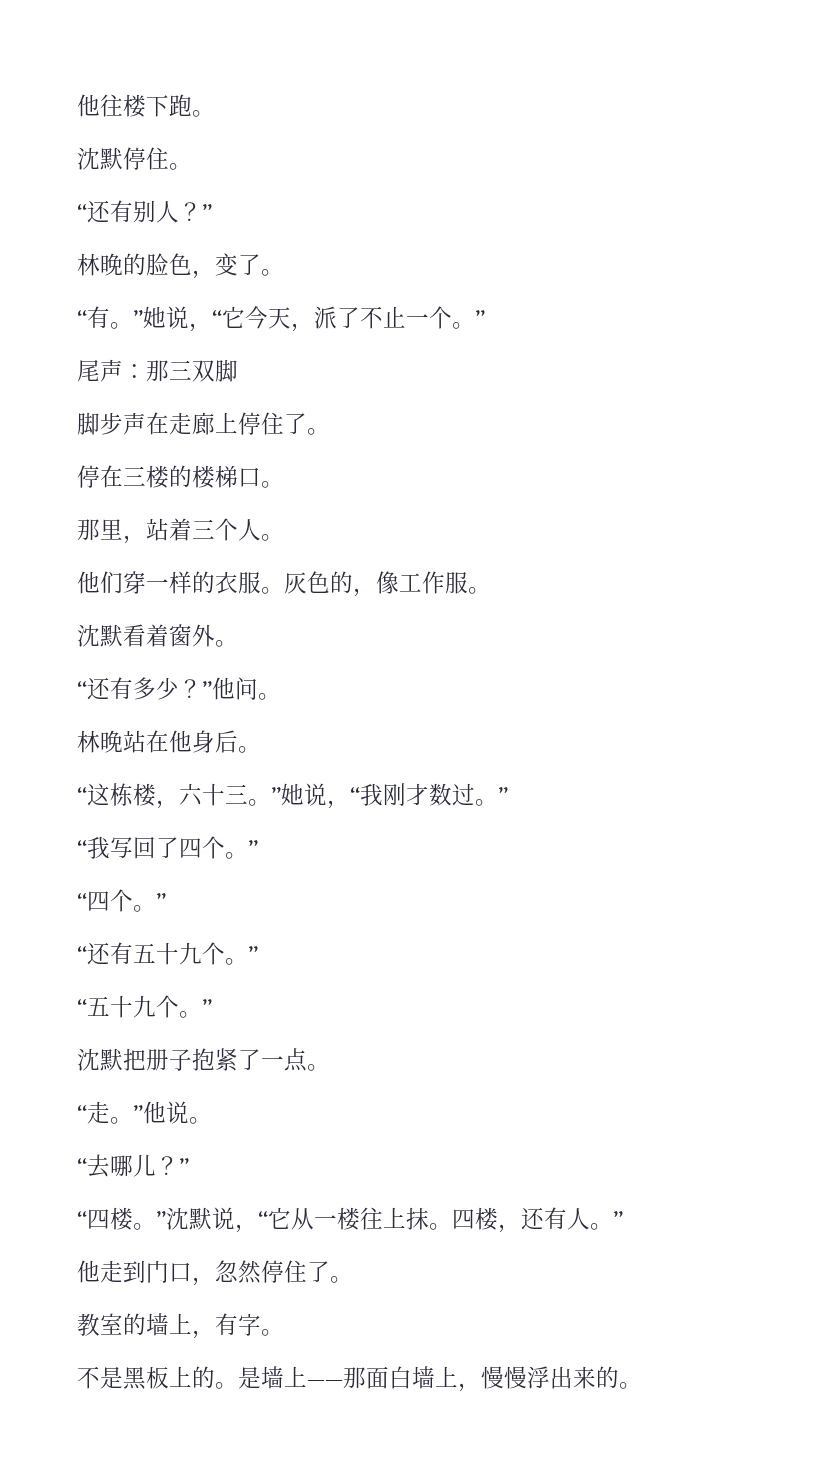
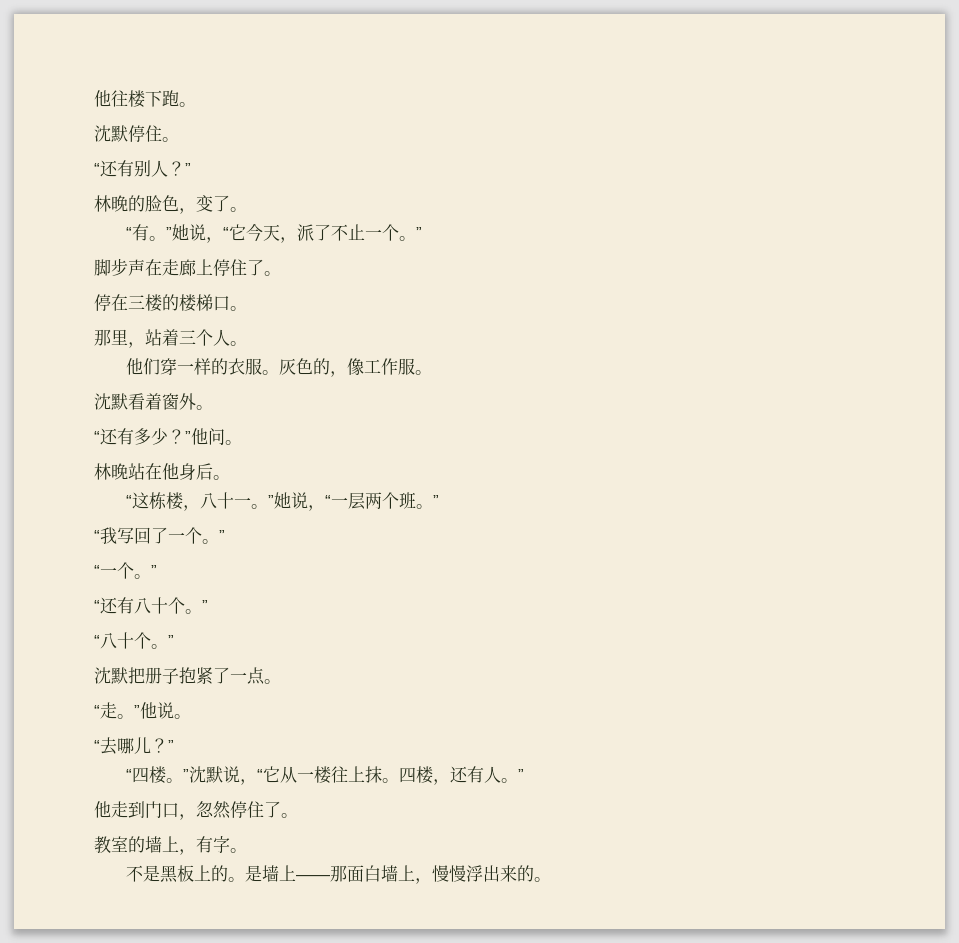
[77,359,238,382] // 尾声：那三双脚 -> (423, 233) none
[179,783,475,809] 六十三。”她说，“我刚才数过 -> [200,492,417,511] 八十一。”她说，“一层两个班
[179,836,258,859] [77,891,110,911] 四个。” // “四 -> [168,527,225,544] [94,565,117,577] 一个。” // “一
[133,942,258,965] [77,995,156,1018] 五十九个。” // “五十九 -> [134,597,208,614] [94,632,134,649] 八十个。” // “八十

